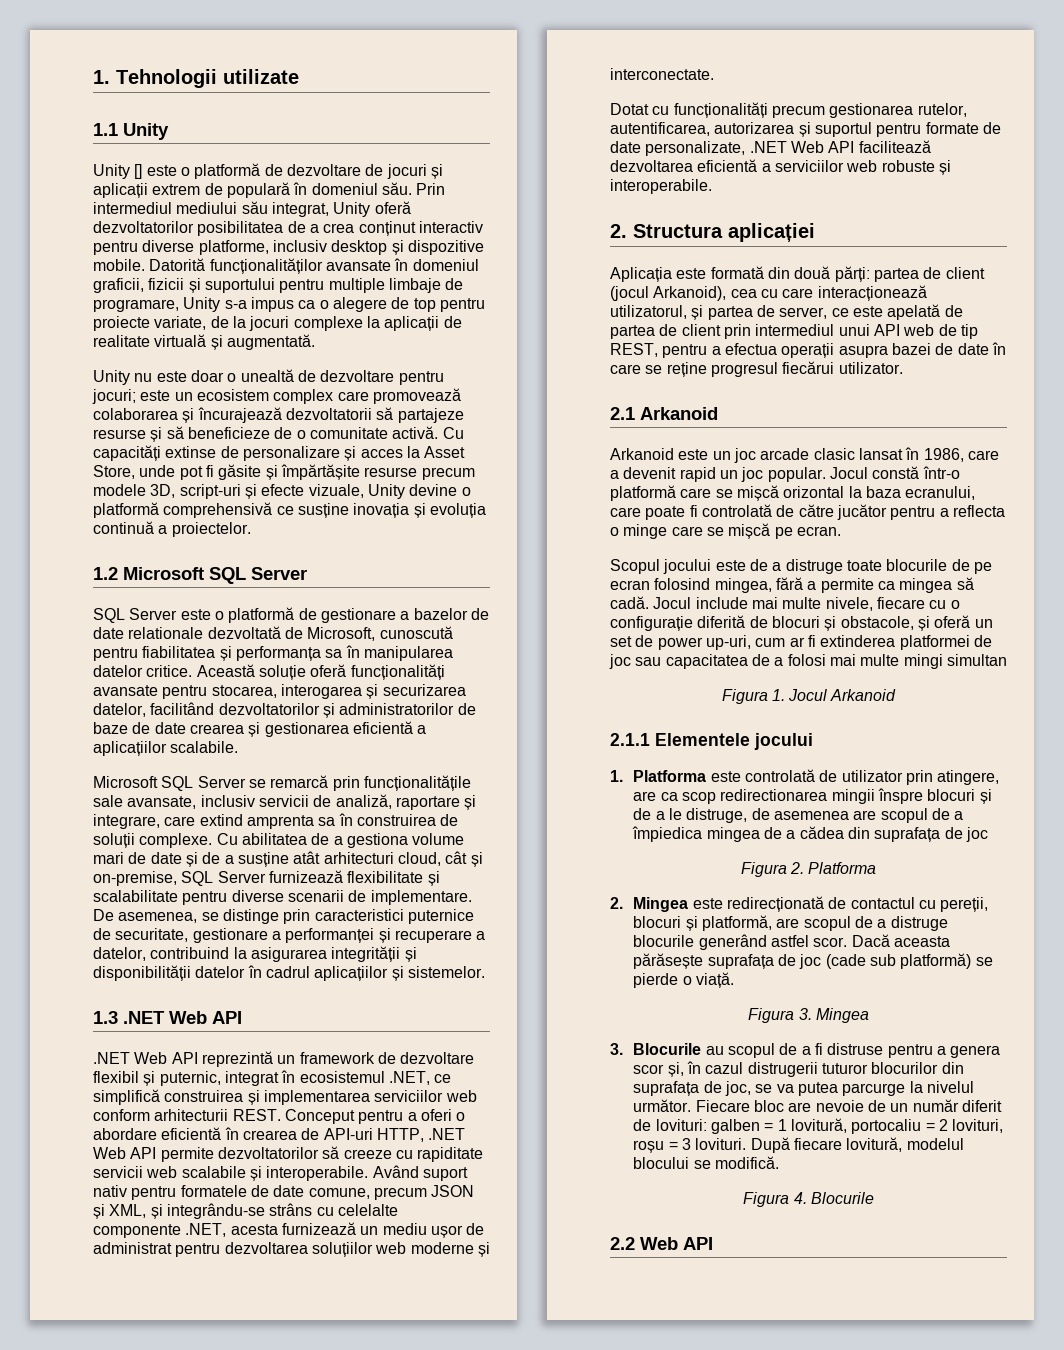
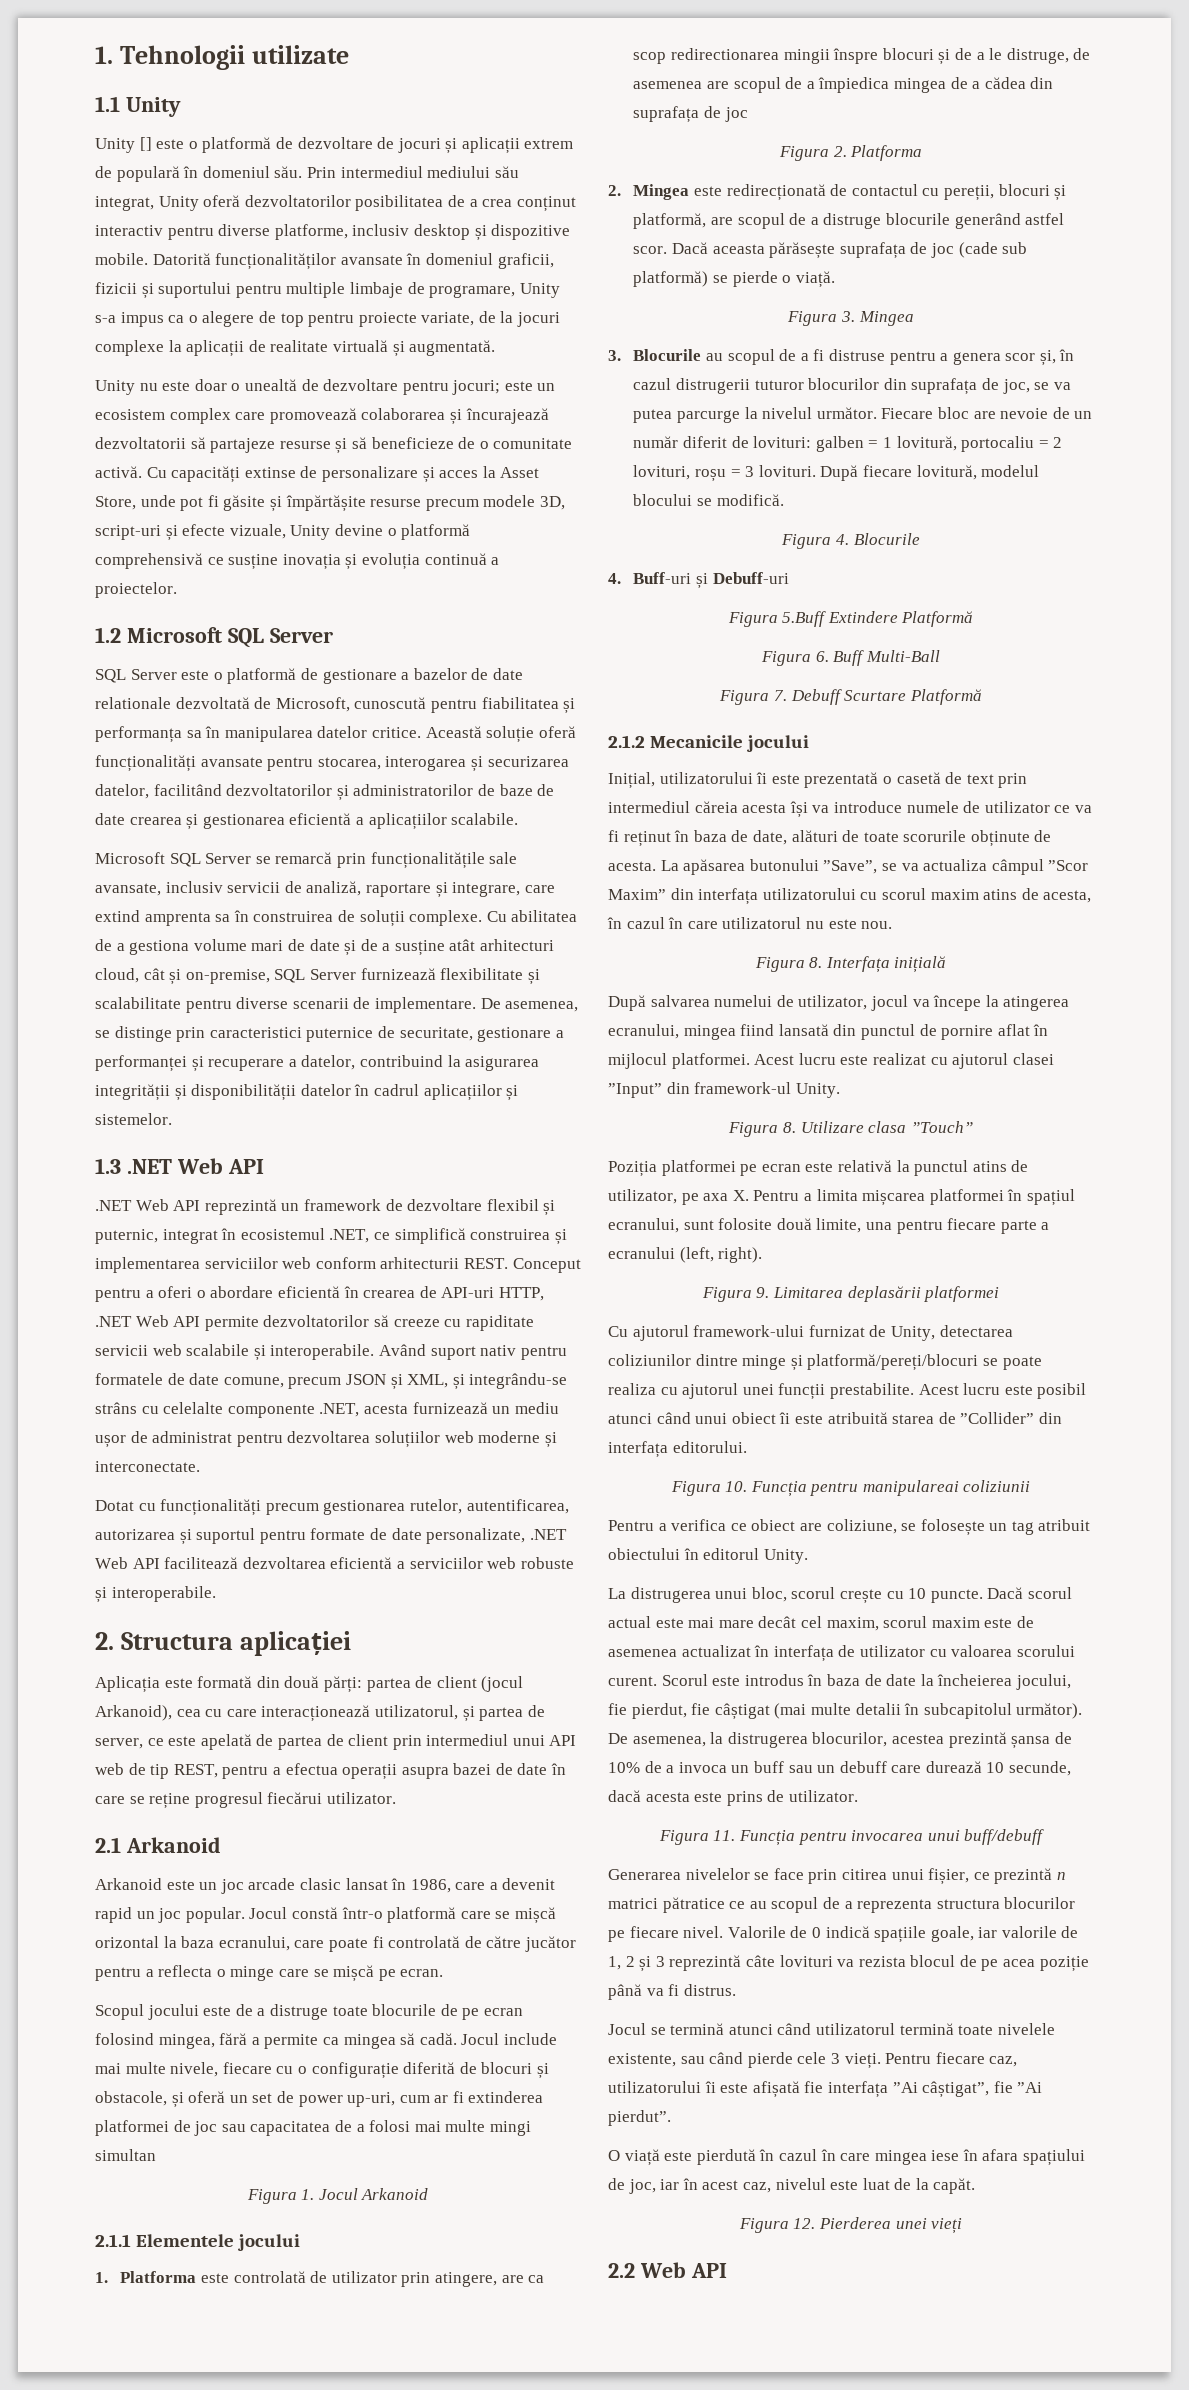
(874, 1198) none -> [608,572,789,589] [727,611,974,627] [761,650,940,666] [719,689,982,705] [608,735,810,752] [608,772,1028,789] [608,801,1092,818] [608,830,1052,847] [608,859,1089,875] [608,888,1092,905] [607,917,893,929] [754,956,947,973] [608,995,1070,1011] [608,1024,1049,1040] [608,1053,1054,1069] [608,1082,840,1098] [728,1121,973,1137] [608,1160,1029,1177] [608,1189,1075,1206] [608,1218,1050,1234] [608,1247,763,1263] [701,1286,1000,1302] [608,1325,1013,1341] [608,1354,1042,1371] [608,1383,1087,1400] [608,1412,1062,1424] [608,1441,747,1458] [670,1480,1031,1497] [608,1519,1091,1536] [608,1548,808,1564] [608,1587,1072,1604] [608,1616,1034,1631] [608,1645,1075,1662] [608,1674,1071,1690] [608,1703,1083,1720] [608,1732,1072,1749] [608,1761,1072,1776] [608,1790,858,1806] [658,1829,1045,1846] [608,1868,1066,1885] [608,1897,1076,1913] [608,1926,1079,1943] [608,1955,1089,1972] [608,1984,736,2000] [608,2023,1055,2035] [608,2052,1018,2069] [608,2081,1043,2098] [608,2110,671,2126] [608,2149,1086,2166] [608,2178,976,2194] [738,2217,963,2234] // 4. Buff-uri și Debuff-uri // Figura 5.Buff Extindere Platformă // Figura 6. Buff Multi-Ball // Figura 7. Debuff Scurtare Platformă // 2.1.2 Mecanicile jocului // Inițial, utilizatorului îi este prezentată o casetă de text prin intermediul căreia acesta își va introduce numele de utilizator ce va fi reținut în baza de date, alături de toate scorurile obținute de acesta. La apăsarea butonului ”Save”, se va actualiza câmpul ”Scor Maxim” din interfața utilizatorului cu scorul maxim atins de acesta, în cazul în care utilizatorul nu este nou. // Figura 8. Interfața inițială // După salvarea numelui de utilizator, jocul va începe la atingerea ecranului, mingea fiind lansată din punctul de pornire aflat în mijlocul platformei. Acest lucru este realizat cu ajutorul clasei ”Input” din framework-ul Unity. // Figura 8. Utilizare clasa ”Touch” // Poziția platformei pe ecran este relativă la punctul atins de utilizator, pe axa X. Pentru a limita mișcarea platformei în spațiul ecranului, sunt folosite două limite, una pentru fiecare parte a ecranului (left, right). // Figura 9. Limitarea deplasării platformei // Cu ajutorul framework-ului furnizat de Unity, detectarea coliziunilor dintre minge și platformă/pereți/blocuri se poate realiza cu ajutorul unei funcții prestabilite. Acest lucru este posibil atunci când unui obiect îi este atribuită starea de ”Collider” din interfața editorului. // Figura 10. Funcția pentru manipulareai coliziunii // Pentru a verifica ce obiect are coliziune, se folosește un tag atribuit obiectului în editorul Unity. // La distrugerea unui bloc, scorul crește cu 10 puncte. Dacă scorul actual este mai mare decât cel maxim, scorul maxim este de asemenea actualizat în interfața de utilizator cu valoarea scorului curent. Scorul este introdus în baza de date la încheierea jocului, fie pierdut, fie câștigat (mai multe detalii în subcapitolul următor). De asemenea, la distrugerea blocurilor, acestea prezintă șansa de 10% de a invoca un buff sau un debuff care durează 10 secunde, dacă acesta este prins de utilizator. // Figura 11. Funcția pentru invocarea unui buff/debuff // Generarea nivelelor se face prin citirea unui fișier, ce prezintă n matrici pătratice ce au scopul de a reprezenta structura blocurilor pe fiecare nivel. Valorile de 0 indică spațiile goale, iar valorile de 1, 2 și 3 reprezintă câte lovituri va rezista blocul de pe acea poziție până va fi distrus. // Jocul se termină atunci când utilizatorul termină toate nivelele existente, sau când pierde cele 3 vieți. Pentru fiecare caz, utilizatorului îi este afișată fie interfața ”Ai câștigat”, fie ”Ai pierdut”. // O viață este pierdută în cazul în care mingea iese în afara spațiului de joc, iar în acest caz, nivelul este luat de la capăt. // Figura 12. Pierderea unei vieți

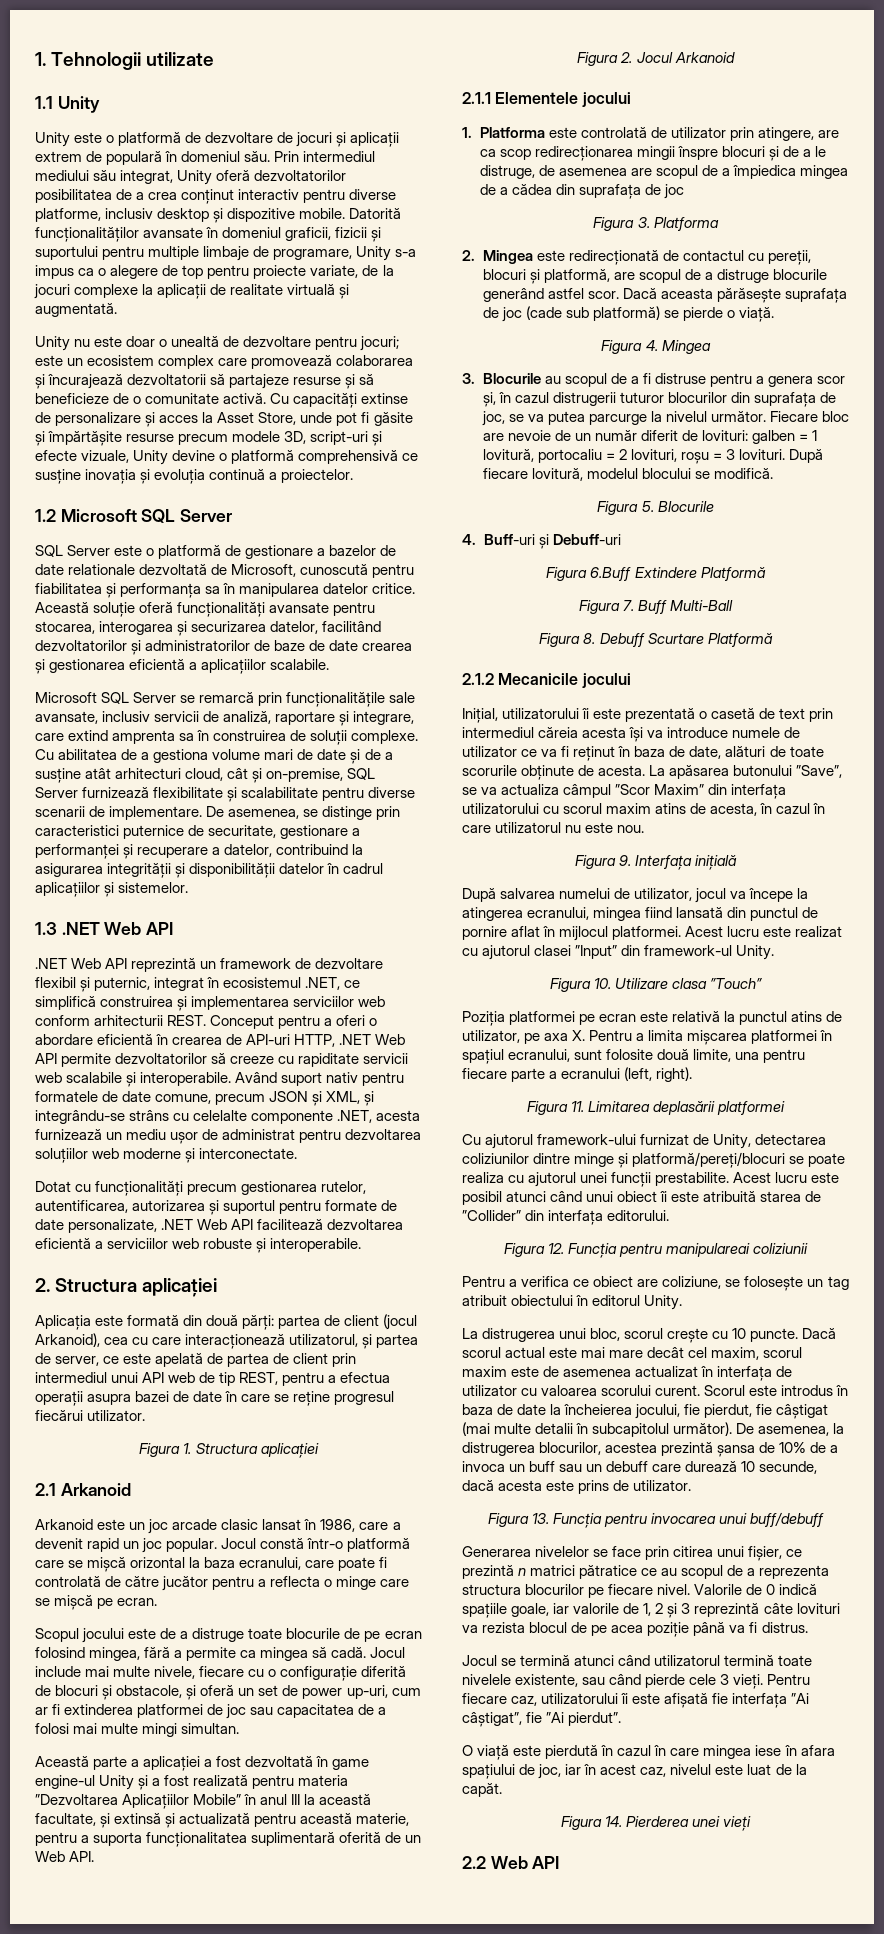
[139,137,152,151] [] -> (70, 139) none
(396, 1798) none -> [139,1443,319,1458] // Figura 1. Structura aplicației
[95,2149,156,2161] [246,2189,315,2204] simultan // Figura 1. -> [181,1723,240,1734] [35,1756,370,1771] [35,1775,349,1790] [35,1794,372,1809] [35,1813,410,1828] [35,1832,422,1847] [35,1851,95,1862] [577,52,633,66] simultan. // Această parte a aplicației a fost dezvoltată în game engine-ul Unity și a fost realizată pentru materia ”Dezvoltarea Aplicațiilor Mobile” în anul III la această facultate, și extinsă și actualizată pentru această materie, pentru a suporta funcționalitatea suplimentară oferită de un Web API. // Figura 2.
[670,48,779,60] redirectionarea -> [534,146,633,161] redirecționarea
[833,146,847,157] 2. -> [637,217,650,228] 3.
[841,311,855,322] 3. -> [645,340,658,351] 4.
[836,534,849,545] 4. -> [641,501,654,512] 5.
[782,611,827,627] 5.Buff -> [590,567,632,581] 6.Buff
[815,651,829,662] 6. -> [622,600,634,611] 7.
[773,690,787,701] 7. -> [583,633,596,644] 8.
[809,957,823,968] 8. -> [618,855,631,866] 9.
[782,1122,796,1133] 8. -> [593,978,611,989] 10.
[756,1287,770,1298] 9. -> [570,1101,584,1112] 11.
[725,1481,748,1492] 10. -> [547,1243,564,1254] 12.
[713,1830,736,1841] 11. -> [531,1513,549,1524] 13.
[793,2218,816,2229] 12. -> [604,1816,622,1827] 14.

